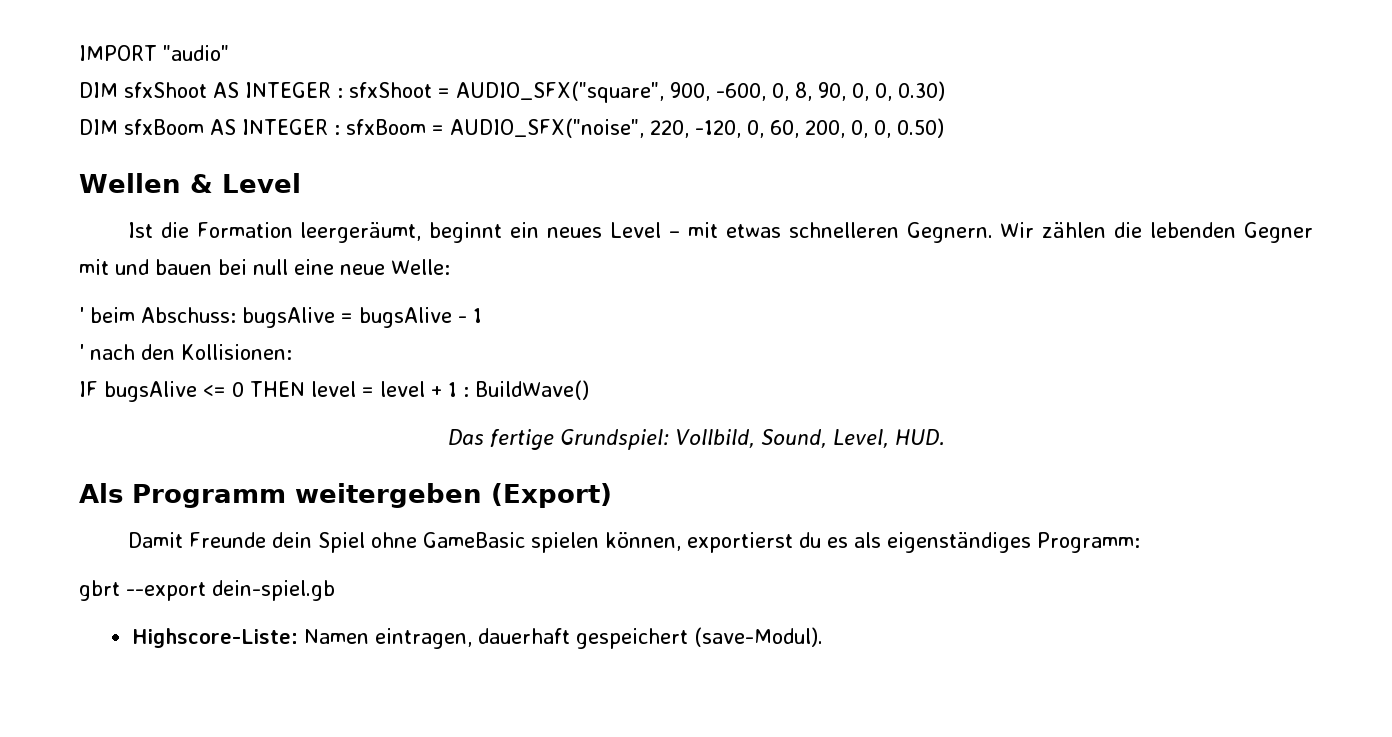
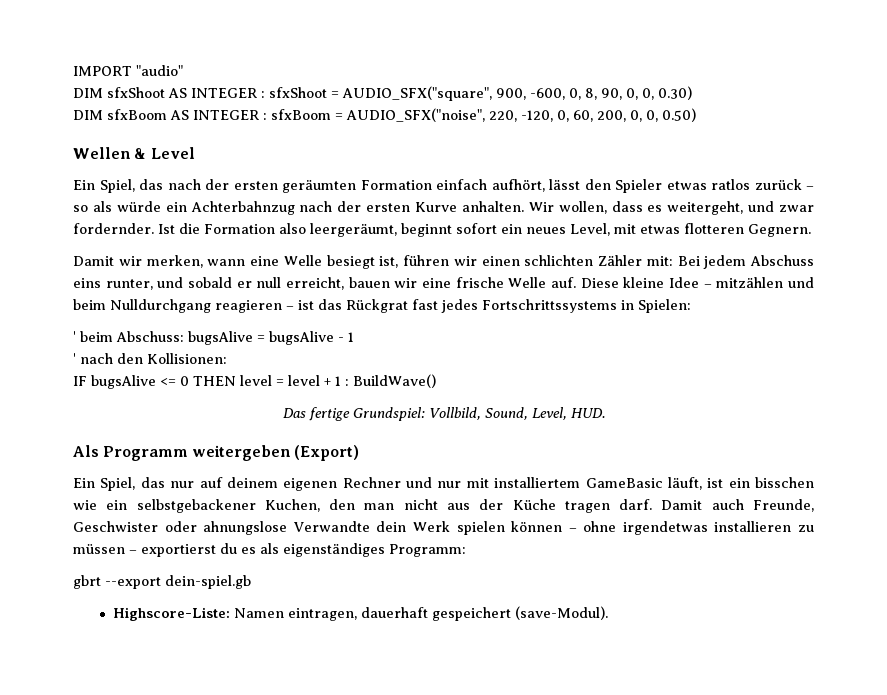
(301, 183) none -> [73,179,814,193] [73,201,814,215] [73,223,154,234] Ein Spiel, das nach der ersten geräumten Formation einfach aufhört, lässt den Spieler etwas ratlos zurück – so als würde ein Achterbahnzug nach der ersten Kurve anhalten. Wir wollen, dass es weitergeht, und zwar fordernder.
(293, 230) none -> [279,223,306,234] also
(503, 232) none -> [456,223,497,234] sofort
[610,222,680,238] Level – -> [570,223,610,236] Level,
[788,222,899,238] schnelleren -> [684,223,744,234] flotteren
[1000,222,1314,243] [79,259,450,275] Wir zählen die lebenden Gegner mit und bauen bei null eine neue Welle: -> [73,255,814,269] [73,277,814,290] [73,299,691,313] // Damit wir merken, wann eine Welle besiegt ist, führen wir einen schlichten Zähler mit: Bei jedem Abschuss eins runter, und sobald er null erreicht, bauen wir eine frische Welle auf. Diese kleine Idee – mitzählen und beim Nulldurchgang reagieren – ist das Rückgrat fast jedes Fortschrittssystems in Spielen:
[127,531,681,553] Damit Freunde dein Spiel ohne GameBasic spielen können, -> [73,477,814,491] [73,499,815,513] [73,521,814,535] [73,544,137,554] Ein Spiel, das nur auf deinem eigenen Rechner und nur mit installiertem GameBasic läuft, ist ein bisschen wie ein selbstgebackener Kuchen, den man nicht aus der Küche tragen darf. Damit auch Freunde, Geschwister oder ahnungslose Verwandte dein Werk spielen können – ohne irgendetwas installieren zu müssen –

